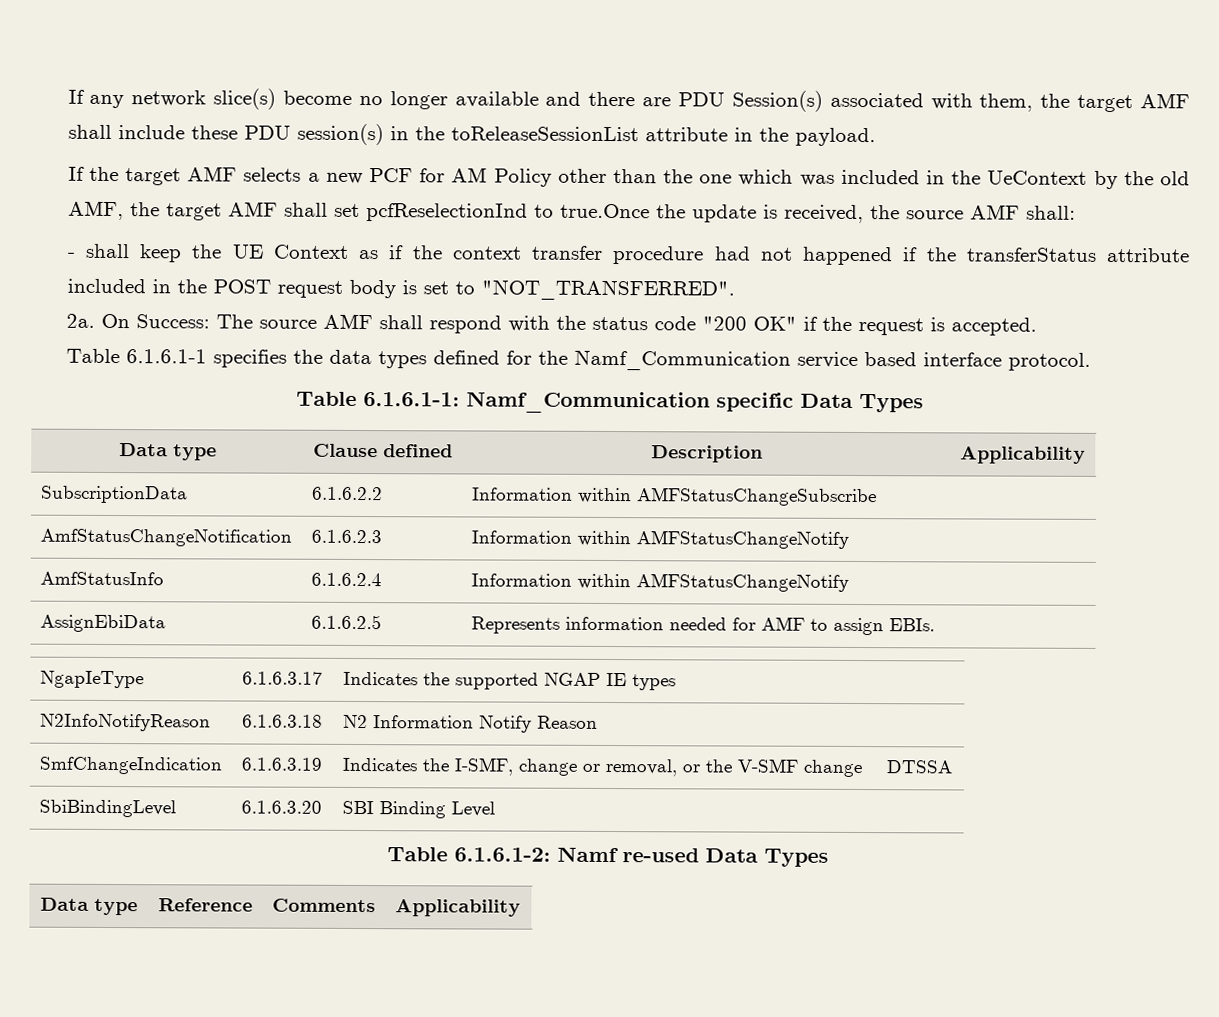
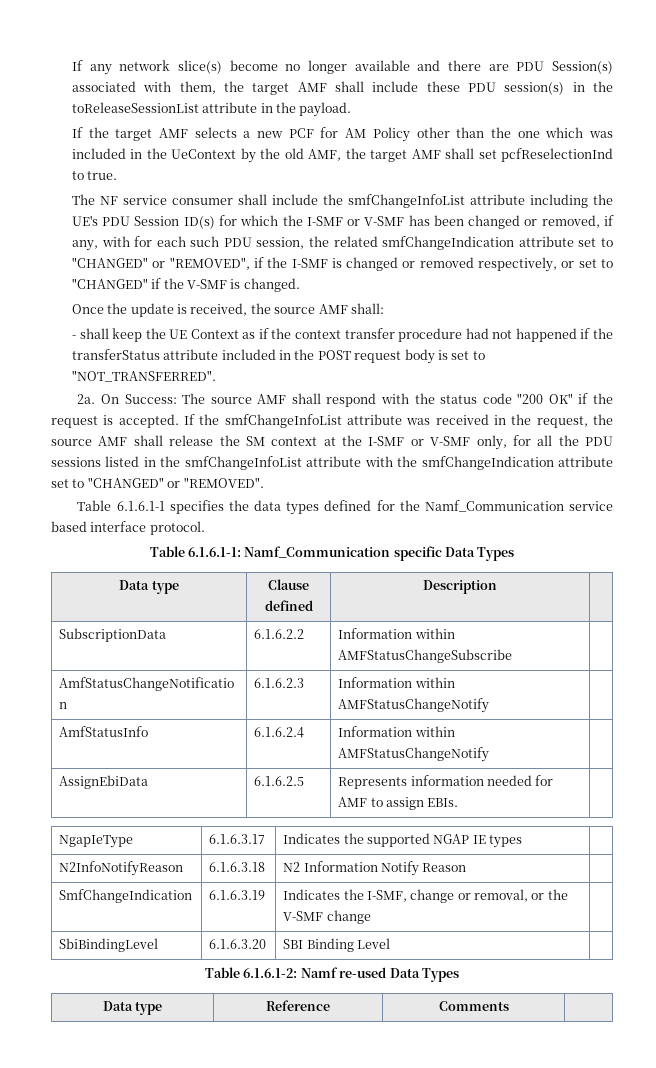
[559,203,650,219] true.Once -> [87,171,118,180] [71,194,613,208] [71,215,614,229] [71,236,613,251] [71,257,613,272] [71,278,300,292] [71,304,104,314] true. // The NF service consumer shall include the smfChangeInfoList attribute including the UE's PDU Session ID(s) for which the I-SMF or V-SMF has been changed or removed, if any, with for each such PDU session, the related smfChangeIndication attribute set to "CHANGED" or "REMOVED", if the I-SMF is changed or removed respectively, or set to "CHANGED" if the V-SMF is changed. // Once
(1037, 326) none -> [184,414,613,428] [51,435,613,450] [51,456,613,470] [51,477,264,488] If the smfChangeInfoList attribute was received in the request, the source AMF shall release the SM context at the I-SMF or V-SMF only, for all the PDU sessions listed in the smfChangeInfoList attribute with the smfChangeIndication attribute set to "CHANGED" or "REMOVED".
[959,446,1086,464] Applicability -> (497, 587) none
[885,760,952,774] DTSSA -> (371, 917) none
[394,899,521,917] Applicability -> (509, 1006) none

